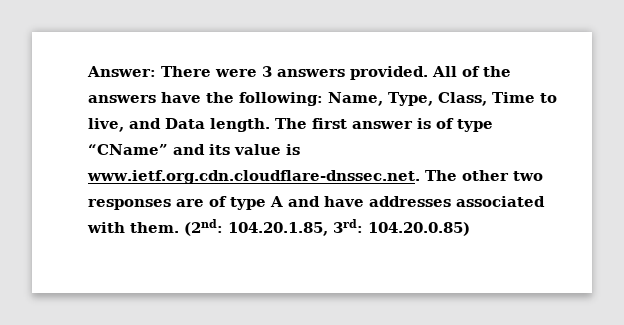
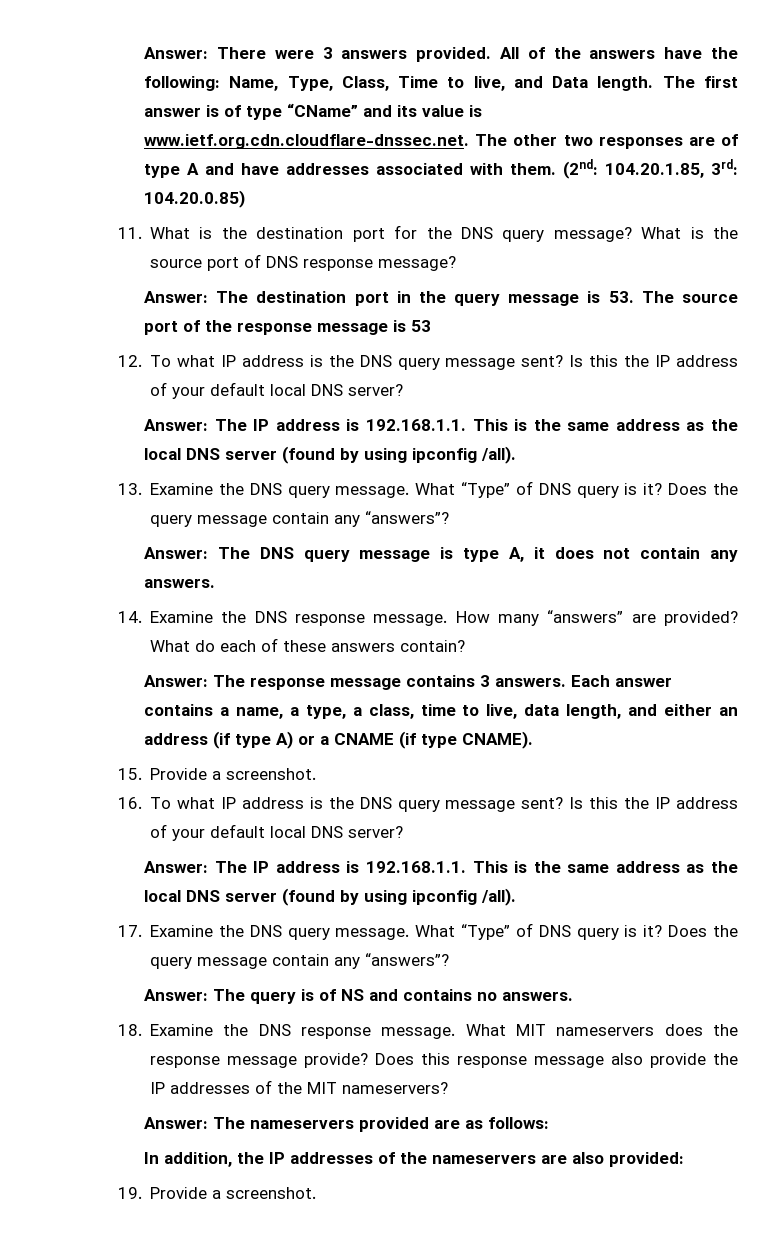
(471, 229) none -> [117,225,738,242] [150,254,457,271] [144,291,738,306] [144,320,432,335] [117,355,738,370] [150,382,404,399] [144,419,739,431] [144,446,517,464] [117,481,738,498] [150,511,450,527] [144,547,739,562] [144,578,216,588] [117,610,738,626] [150,638,466,652] [144,675,673,690] [144,704,738,719] [144,731,534,749] [117,768,317,780] [117,797,738,812] [150,824,404,841] [144,861,739,873] [144,888,517,906] [117,923,738,940] [150,953,450,969] [144,989,574,1004] [117,1024,738,1039] [150,1053,738,1068] [150,1080,449,1094] [144,1117,550,1132] [144,1152,685,1167] [117,1187,317,1199] // 11. What is the destination port for the DNS query message? What is the source port of DNS response message? // Answer: The destination port in the query message is 53. The source port of the response message is 53 // 12. To what IP address is the DNS query message sent? Is this the IP address of your default local DNS server? // Answer: The IP address is 192.168.1.1. This is the same address as the local DNS server (found by using ipconfig /all). // 13. Examine the DNS query message. What “Type” of DNS query is it? Does the query message contain any “answers”? // Answer: The DNS query message is type A, it does not contain any answers. // 14. Examine the DNS response message. How many “answers” are provided? What do each of these answers contain? // Answer: The response message contains 3 answers. Each answer contains a name, a type, a class, time to live, data length, and either an address (if type A) or a CNAME (if type CNAME). // 15. Provide a screenshot. // 16. To what IP address is the DNS query message sent? Is this the IP address of your default local DNS server? // Answer: The IP address is 192.168.1.1. This is the same address as the local DNS server (found by using ipconfig /all). // 17. Examine the DNS query message. What “Type” of DNS query is it? Does the query message contain any “answers”? // Answer: The query is of NS and contains no answers. // 18. Examine the DNS response message. What MIT nameservers does the response message provide? Does this response message also provide the IP addresses of the MIT nameservers? // Answer: The nameservers provided are as follows: // In addition, the IP addresses of the nameservers are also provided: // 19. Provide a screenshot.

